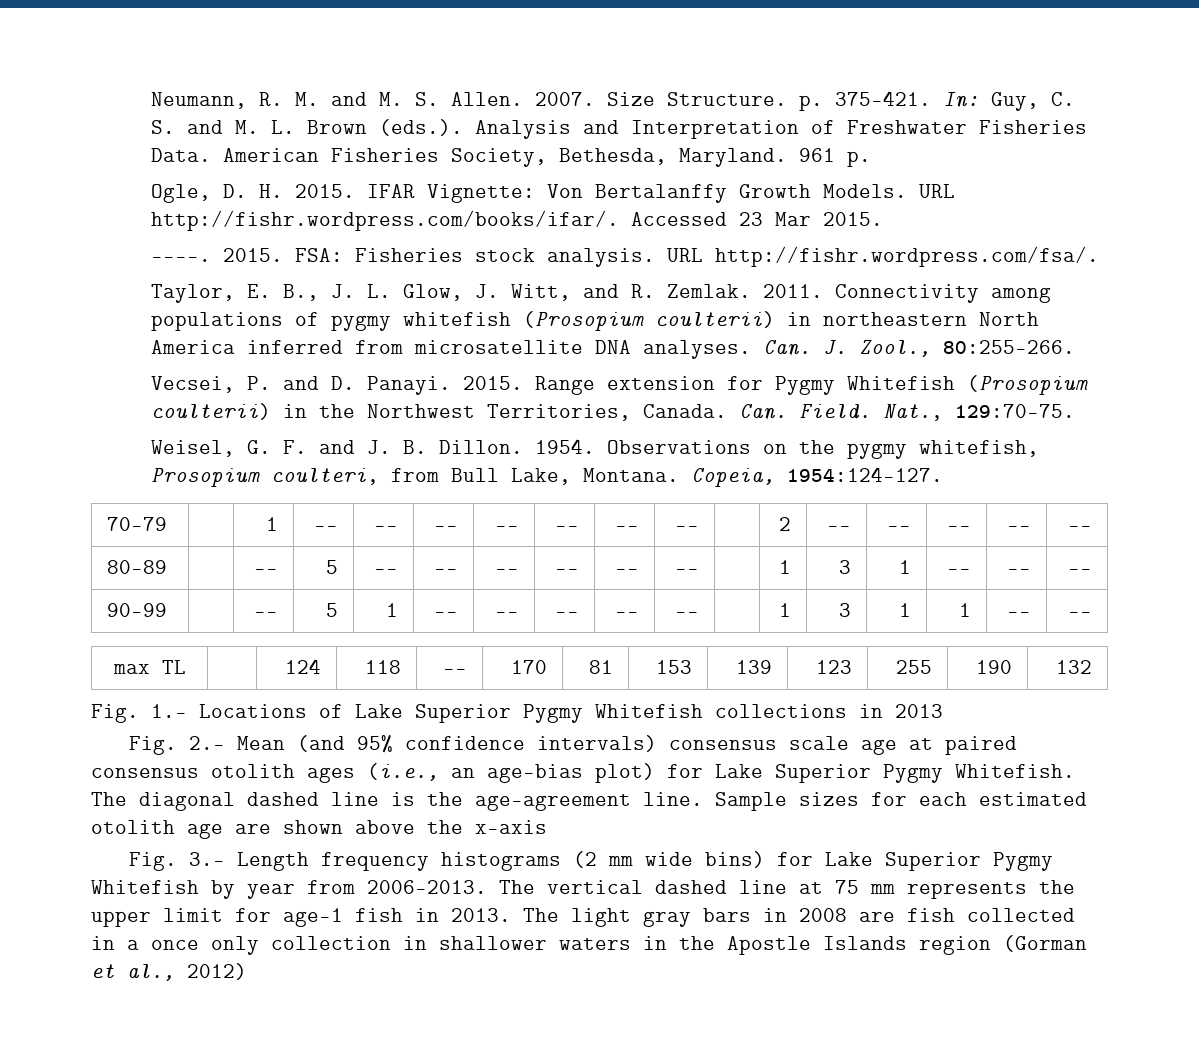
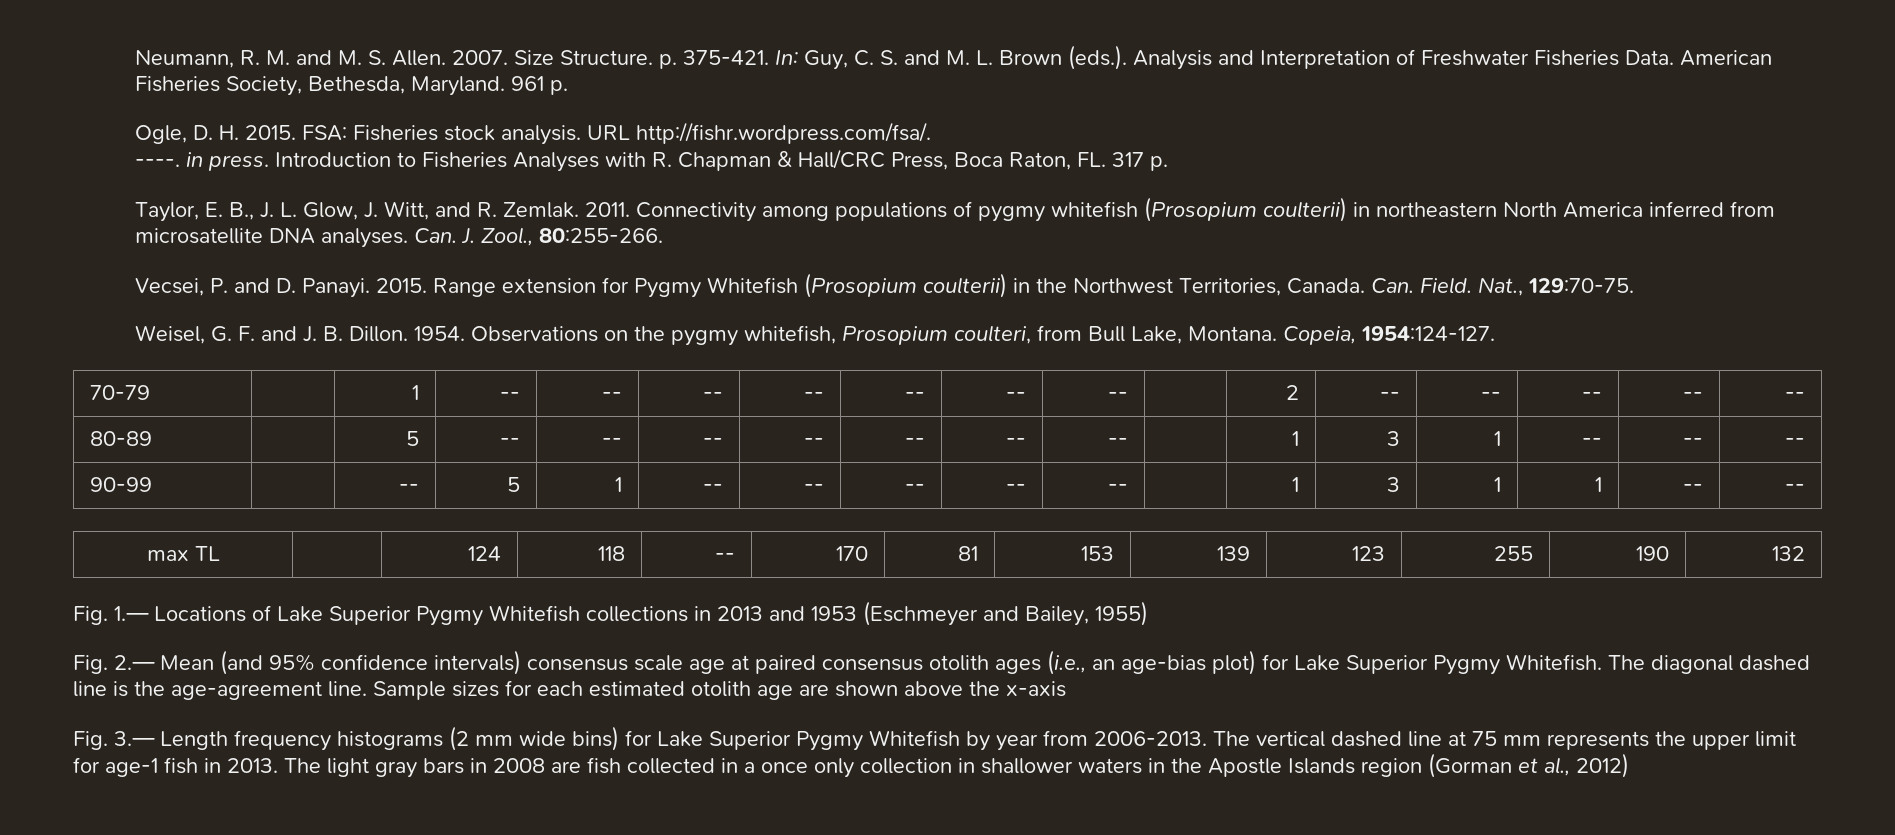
[366,184,955,203] [150,210,883,231] [150,248,283,262] IFAR Vignette: Von Bertalanffy Growth Models. URL http://fishr.wordpress.com/books/ifar/. Accessed 23 Mar 2015. // ----. 2015. -> (296, 132) none
(1099, 256) none -> [134,149,1168,172] // ----. in press. Introduction to Fisheries Analyses with R. Chapman & Hall/CRC Press, Boca Raton, FL. 317 p.
[253,569,278,574] [325,560,338,574] | -- | 5 -> [406,431,420,446] [500,438,521,446] | 5 | --
(943, 711) none -> [769,601,1148,626] and 1953 (Eschmeyer and Bailey, 1955)

